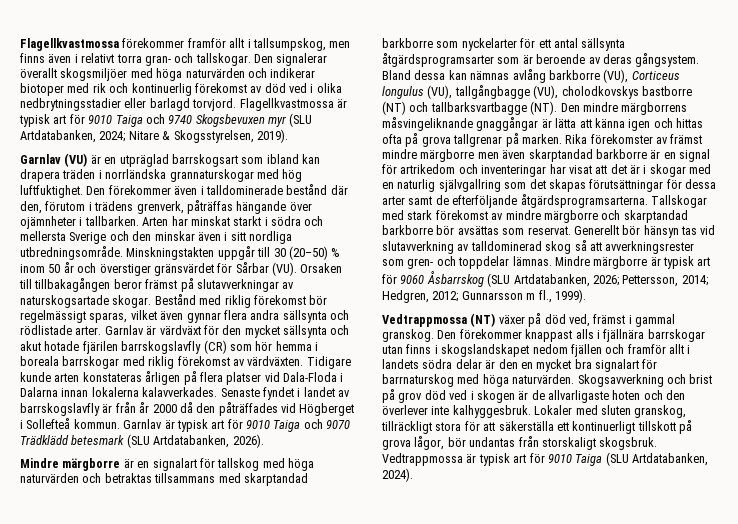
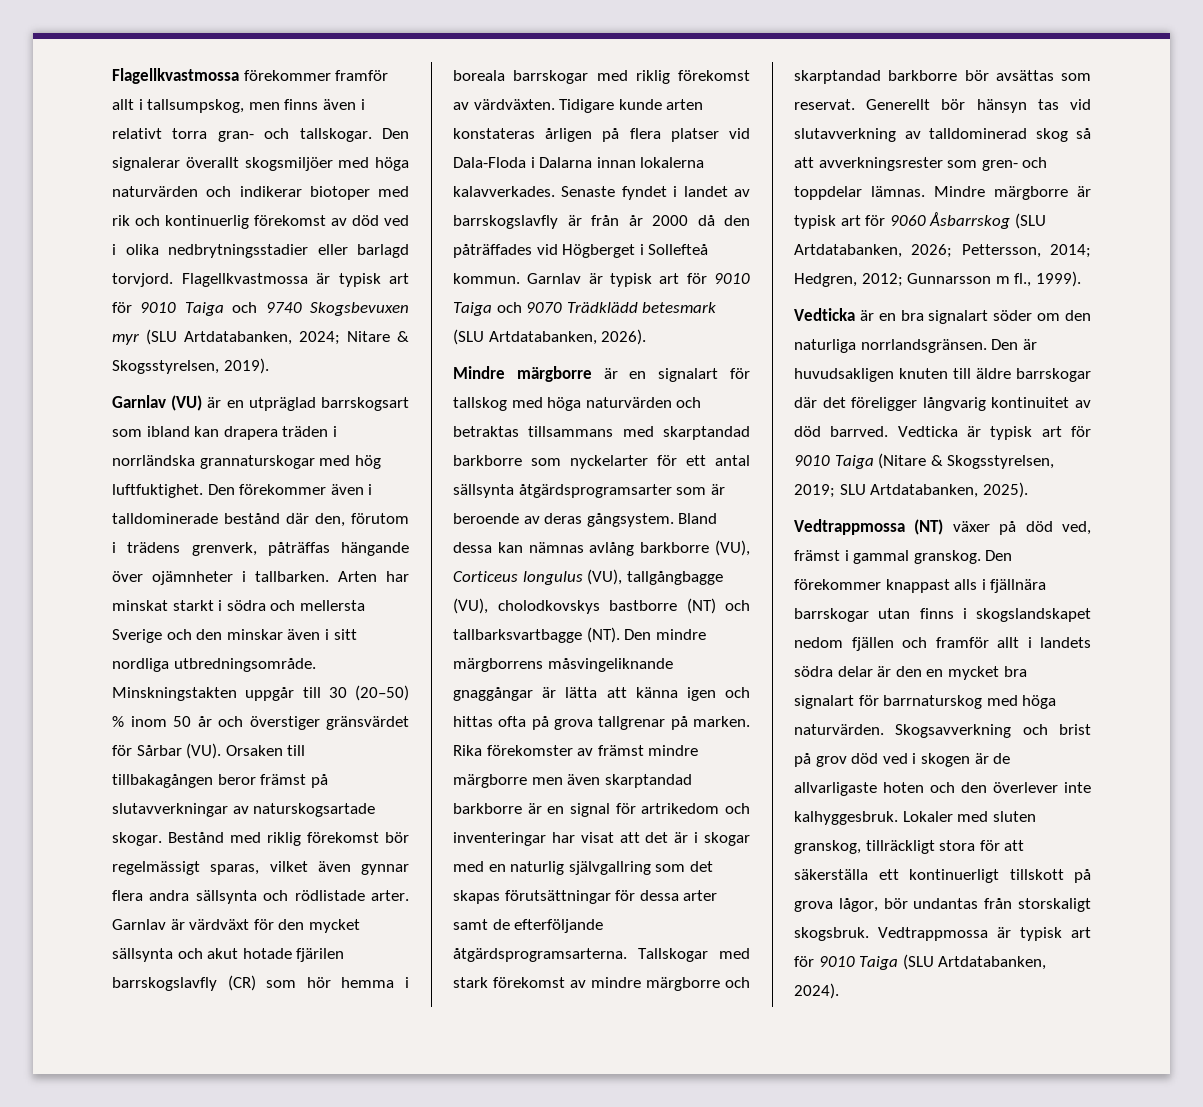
(586, 296) none -> [794,308,1091,324] [794,339,1037,353] [794,368,1091,382] [794,397,1091,411] [794,426,1091,440] [794,453,1055,469] [794,482,1028,498] // Vedticka är en bra signalart söder om den naturliga norrlandsgränsen. Den är huvudsakligen knuten till äldre barrskogar där det föreligger långvarig kontinuitet av död barrved. Vedticka är typisk art för 9010 Taiga (Nitare & Skogsstyrelsen, 2019; SLU Artdatabanken, 2025).

